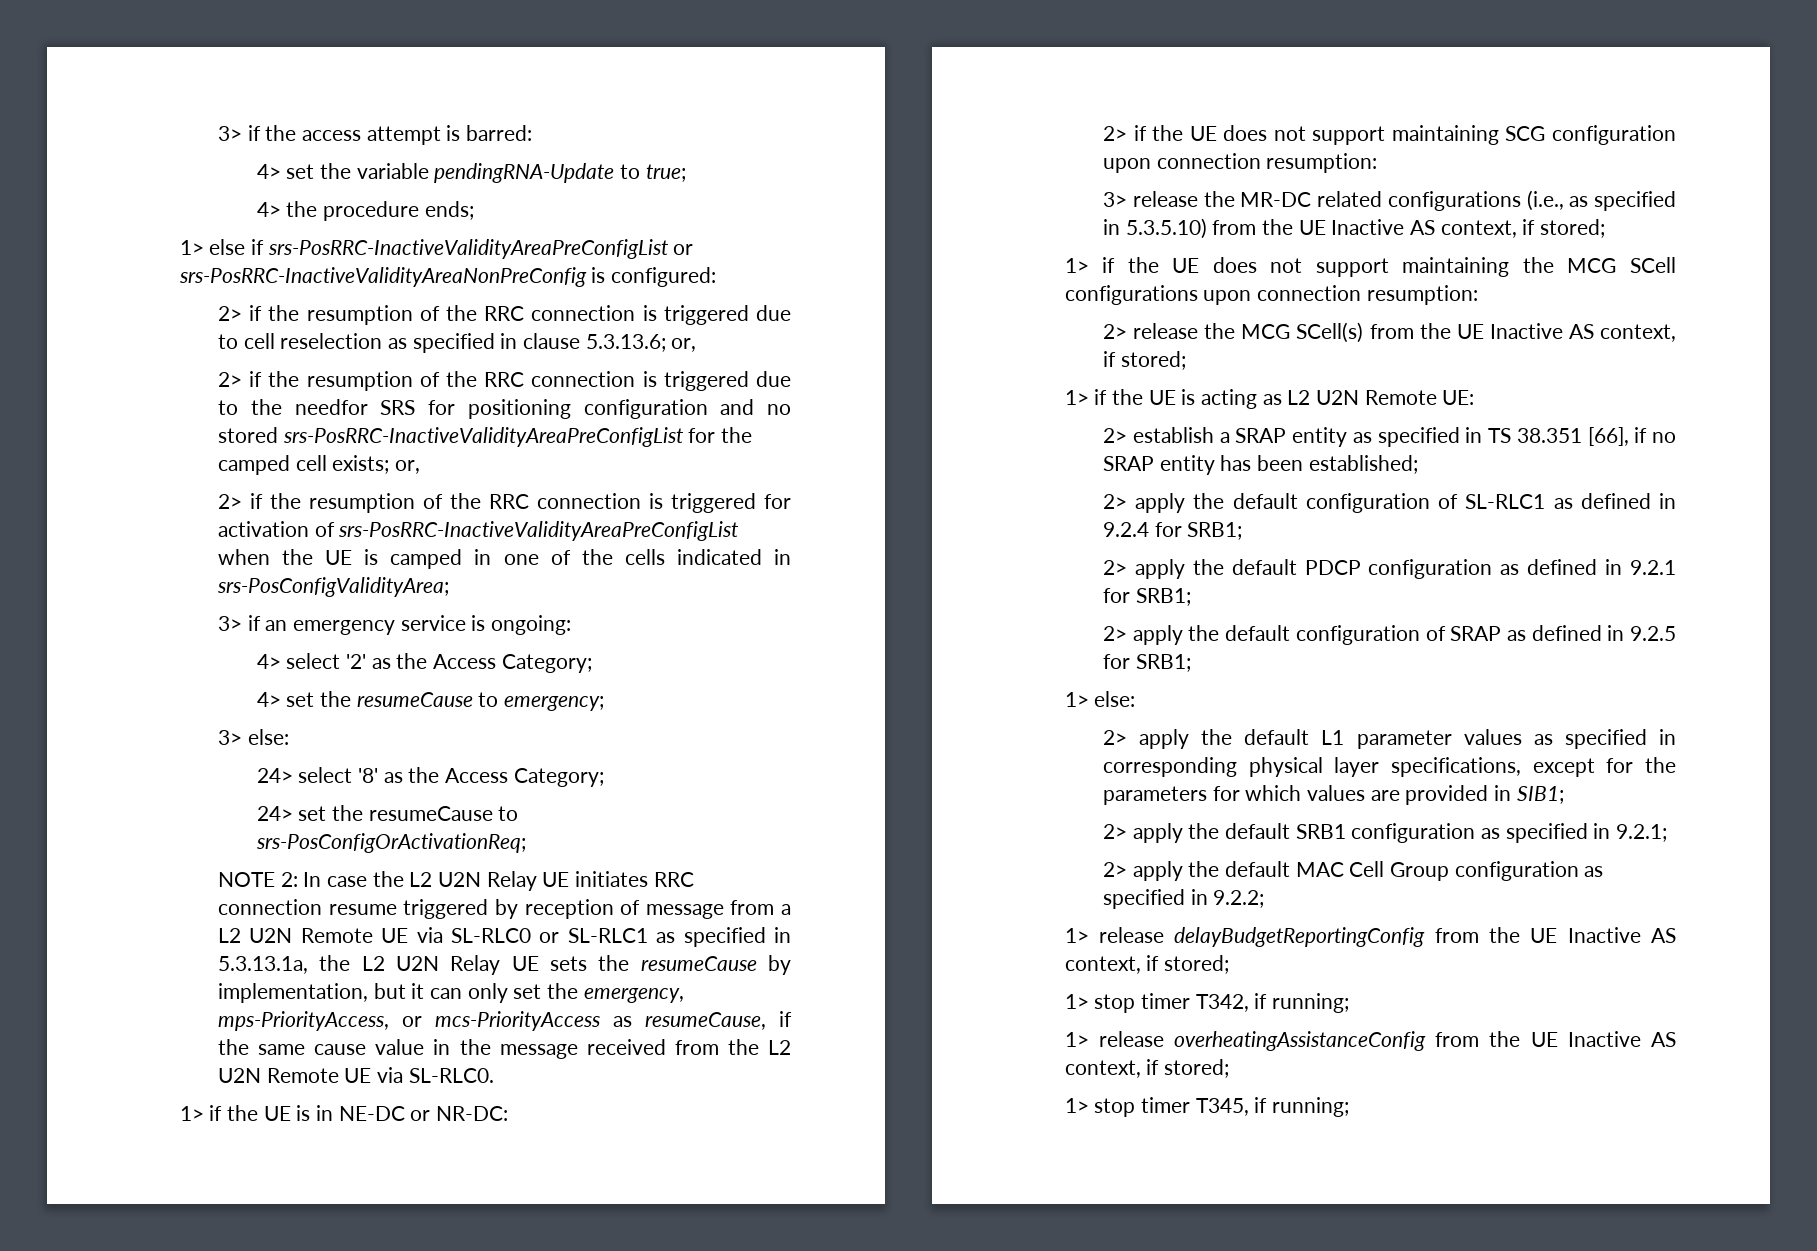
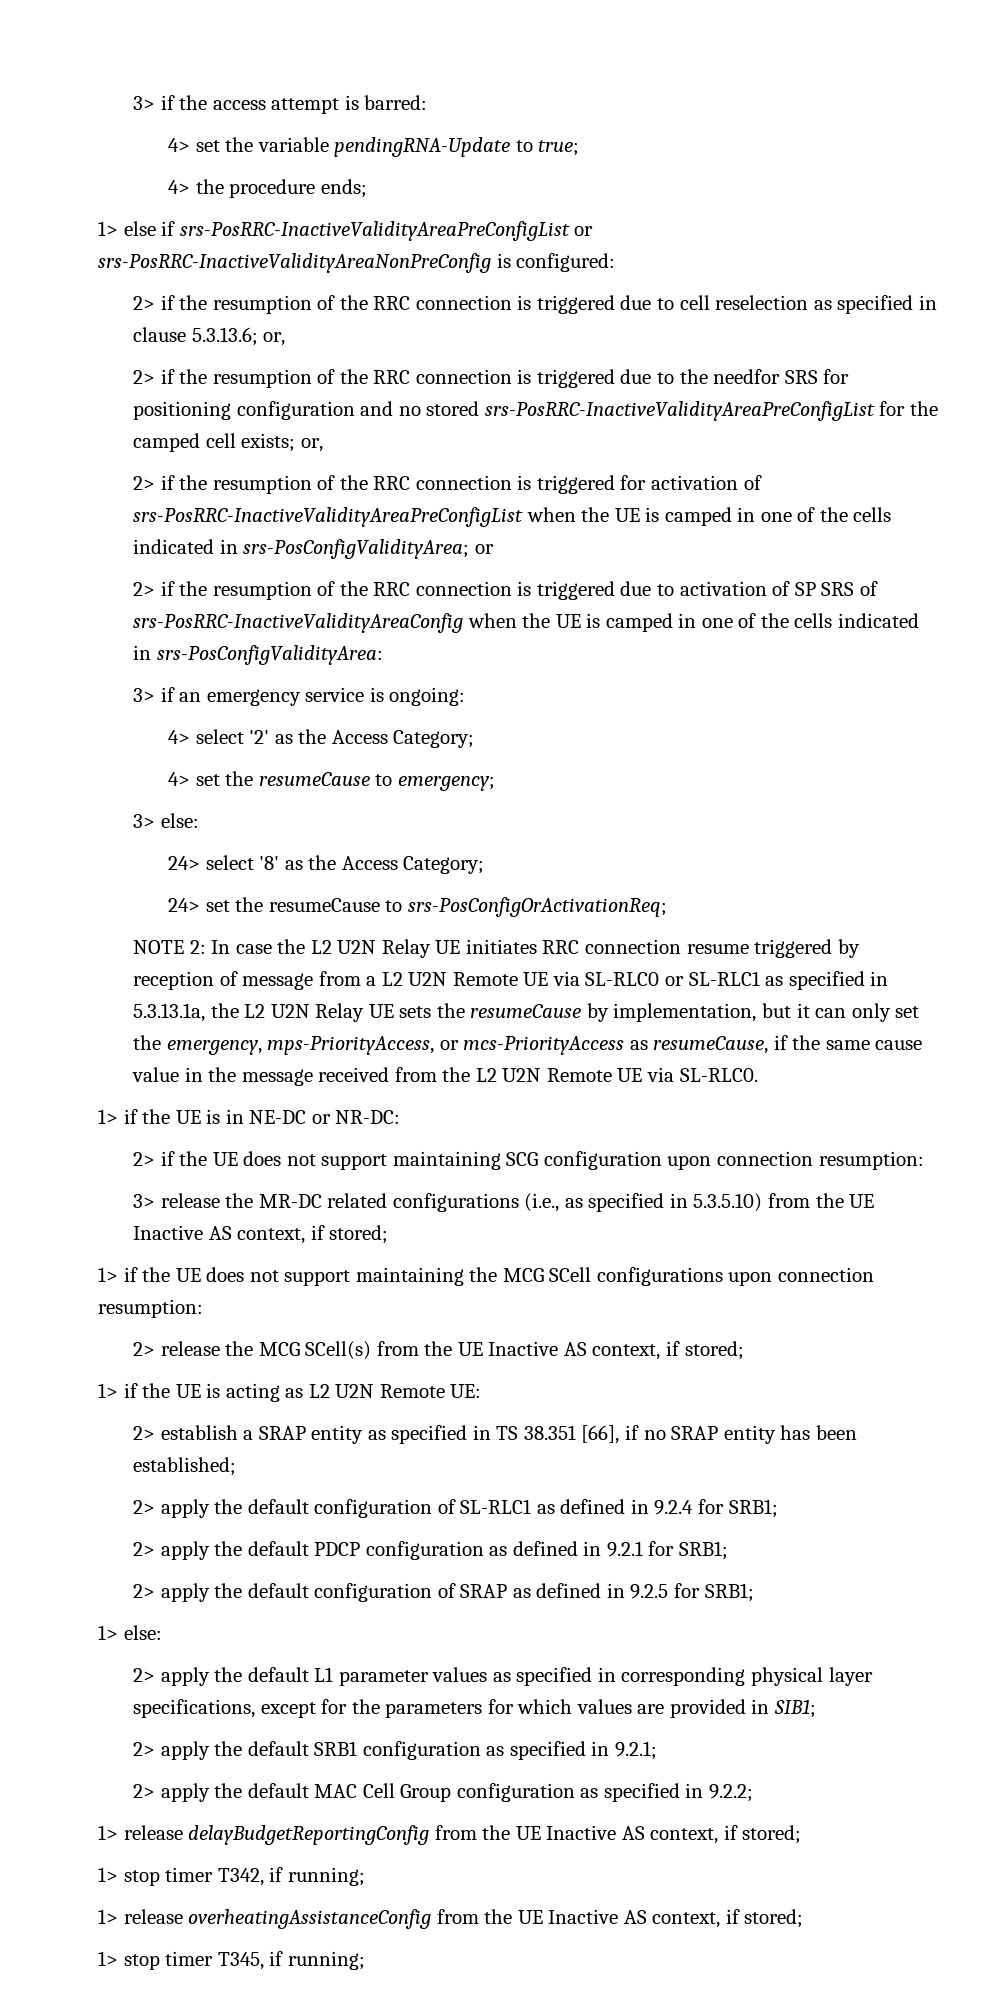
(450, 587) none -> [474,544,494,554] [133,581,878,600] [133,613,920,633] [133,645,383,665] or // 2> if the resumption of the RRC connection is triggered due to activation of SP SRS of srs-PosRRC-InactiveValidityAreaConfig when the UE is camped in one of the cells indicated in srs-PosConfigValidityArea:

